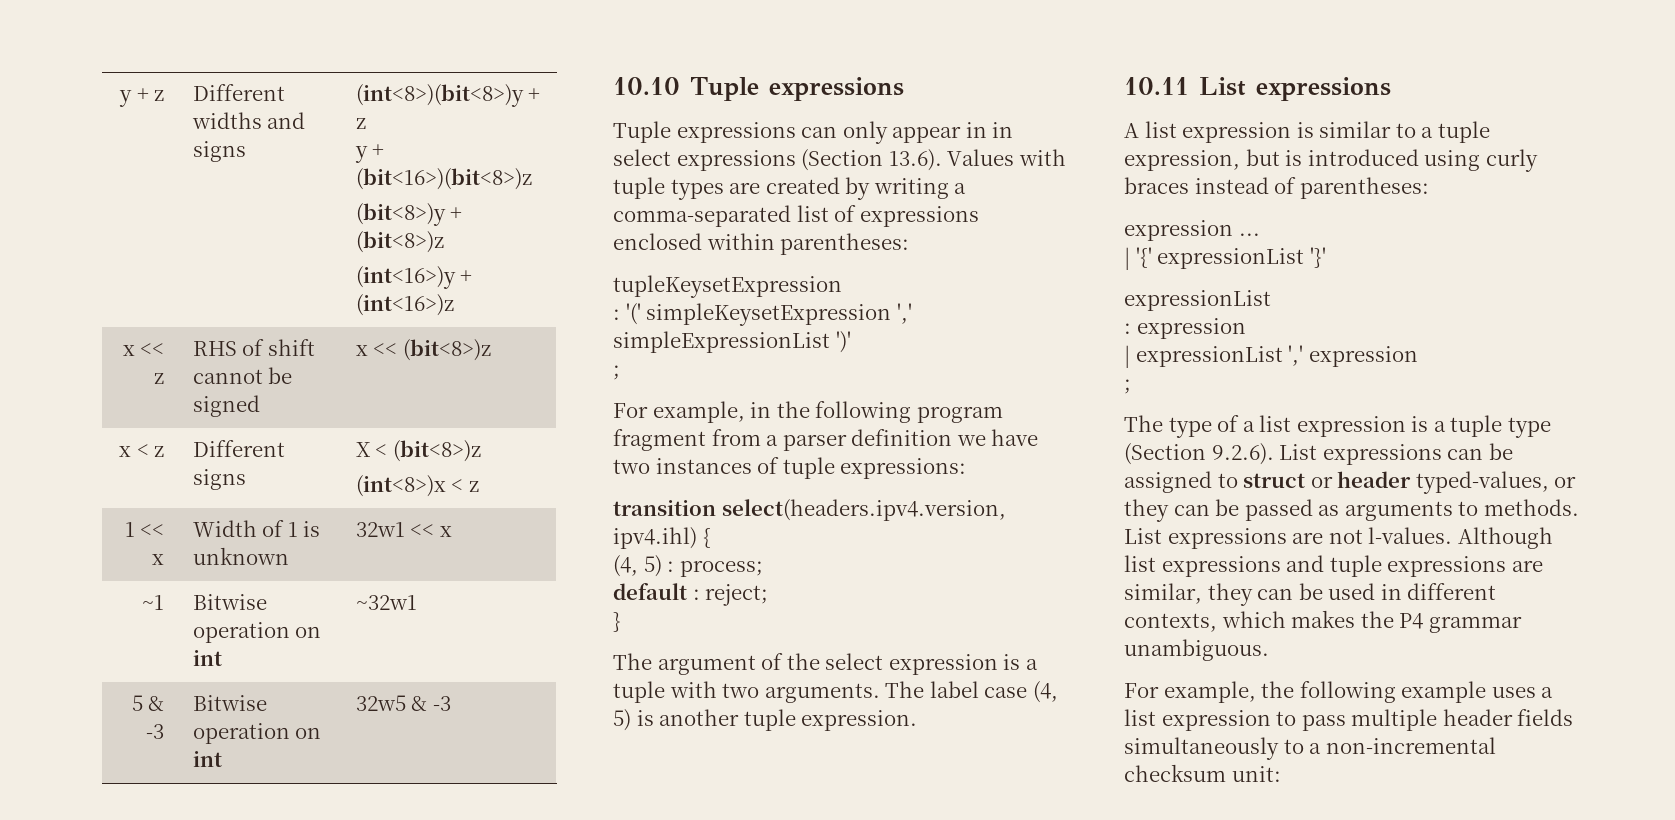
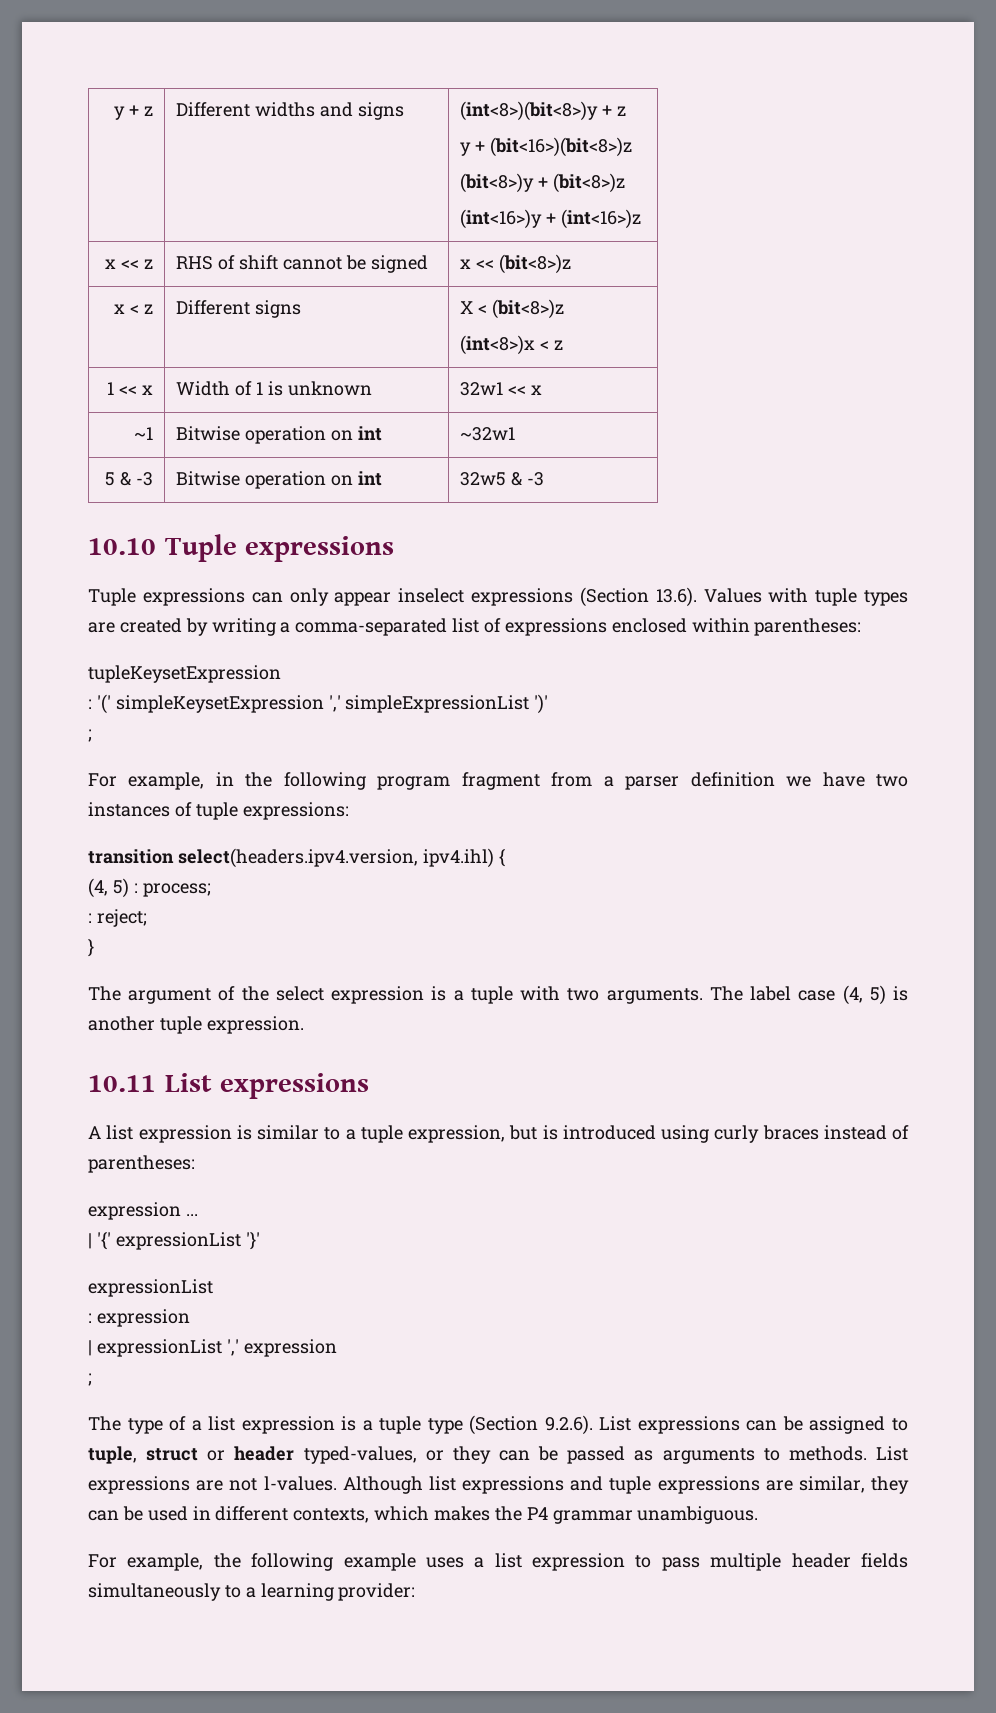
[965,122,1014,138] [613,149,671,166] in in select -> [398,588,465,603] inselect
[613,583,687,600] default -> (211, 890) none
(1238, 480) none -> [88,1446,137,1464] tuple,
[1325,737,1496,754] [1124,764,1281,782] non-incremental checksum unit: -> [260,1583,416,1601] learning provider:

